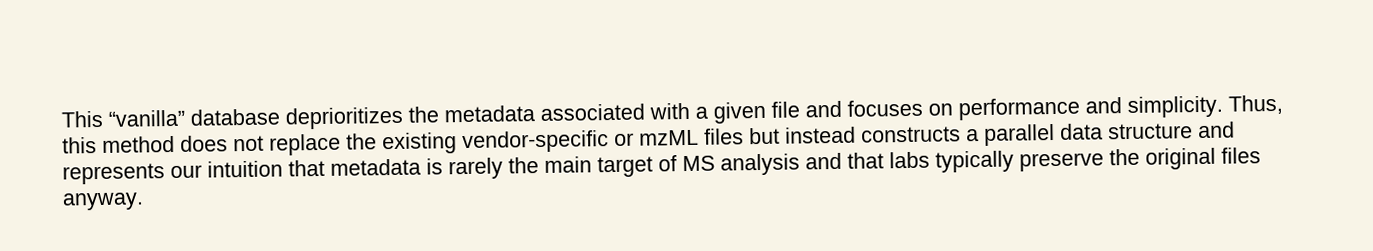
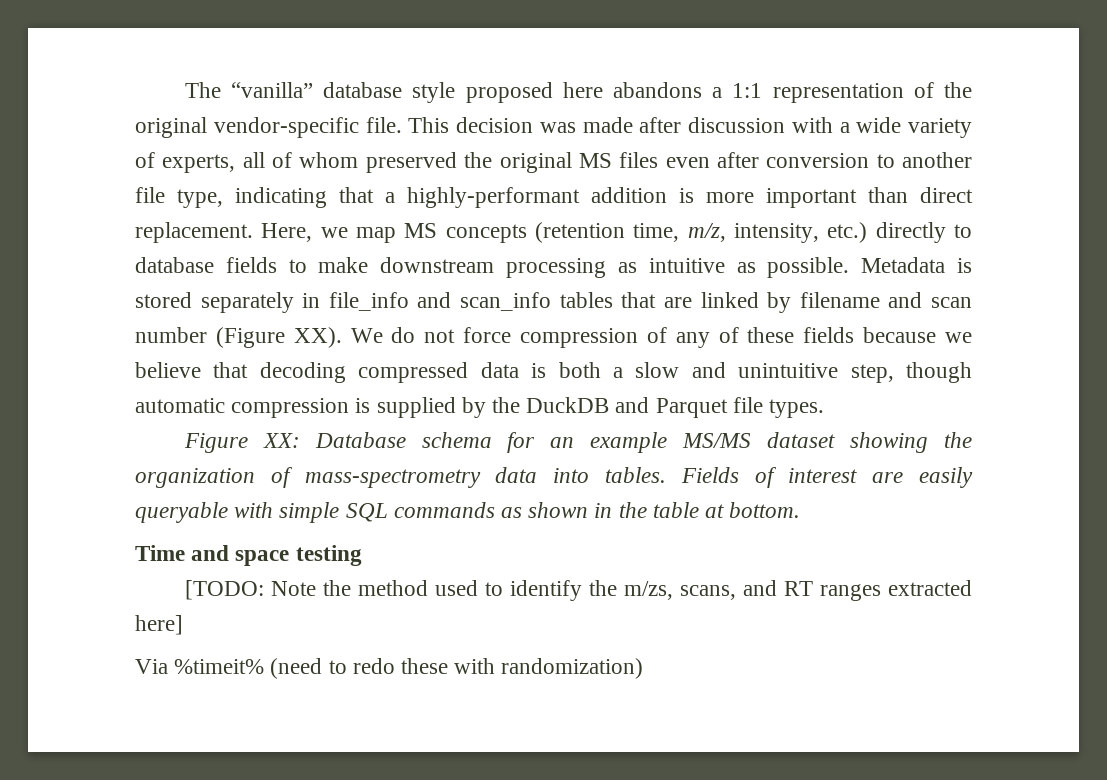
[61,110,103,128] This -> [184,82,221,98] The
[285,94,1283,130] [62,121,1235,156] [62,147,1261,185] [62,192,144,211] deprioritizes the metadata associated with a given file and focuses on performance and simplicity. Thus, this method does not replace the existing vendor-specific or mzML files but instead constructs a parallel data structure and represents our intuition that metadata is rarely the main target of MS analysis and that labs typically preserve the original files anyway. -> [412,82,972,103] [135,117,972,138] [135,152,973,173] [135,187,973,208] [135,222,973,243] [135,257,972,278] [135,292,973,313] [135,327,973,348] [135,362,972,383] [135,397,825,418] [183,432,972,453] [135,467,973,488] [135,502,801,523] [135,545,362,566] [184,580,973,601] [135,615,183,635] [135,658,644,679] style proposed here abandons a 1:1 representation of the original vendor-specific file. This decision was made after discussion with a wide variety of experts, all of whom preserved the original MS files even after conversion to another file type, indicating that a highly-performant addition is more important than direct replacement. Here, we map MS concepts (retention time, m/z, intensity, etc.) directly to database fields to make downstream processing as intuitive as possible. Metadata is stored separately in file_info and scan_info tables that are linked by filename and scan number (Figure XX). We do not force compression of any of these fields because we believe that decoding compressed data is both a slow and unintuitive step, though automatic compression is supplied by the DuckDB and Parquet file types. // Figure XX: Database schema for an example MS/MS dataset showing the organization of mass-spectrometry data into tables. Fields of interest are easily queryable with simple SQL commands as shown in the table at bottom. // Time and space testing // [TODO: Note the method used to identify the m/zs, scans, and RT ranges extracted here] // Via %timeit% (need to redo these with randomization)

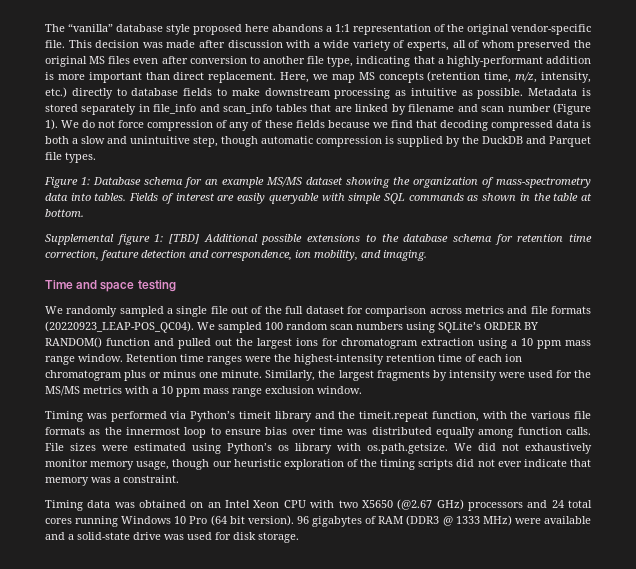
[293,327,342,348] XX). -> [45,119,58,130] 1).
[135,362,201,378] believe -> [390,120,413,128] find
[262,433,300,448] XX: -> [81,177,90,185] 1:
[135,545,362,566] [184,580,973,601] [135,615,183,635] [135,658,644,679] Time and space testing // [TODO: Note the method used to identify the m/zs, scans, and RT ranges extracted here] // Via %timeit% (need to redo these with randomization) -> [45,234,592,245] [45,250,427,261] [45,280,176,292] [45,306,592,317] [45,321,538,333] [45,337,591,349] [45,354,522,365] [45,370,591,381] [45,386,362,397] [45,411,591,422] [45,427,591,438] [45,443,592,454] [45,459,591,470] [45,475,179,486] [45,499,593,511] [45,515,592,527] [45,532,299,543] Supplemental figure 1: [TBD] Additional possible extensions to the database schema for retention time correction, feature detection and correspondence, ion mobility, and imaging. // Time and space testing // We randomly sampled a single file out of the full dataset for comparison across metrics and file formats (20220923_LEAP-POS_QC04). We sampled 100 random scan numbers using SQLite’s ORDER BY RANDOM() function and pulled out the largest ions for chromatogram extraction using a 10 ppm mass range window. Retention time ranges were the highest-intensity retention time of each ion chromatogram plus or minus one minute. Similarly, the largest fragments by intensity were used for the MS/MS metrics with a 10 ppm mass range exclusion window. // Timing was performed via Python’s timeit library and the timeit.repeat function, with the various file formats as the innermost loop to ensure bias over time was distributed equally among function calls. File sizes were estimated using Python’s os library with os.path.getsize. We did not exhaustively monitor memory usage, though our heuristic exploration of the timing scripts did not ever indicate that memory was a constraint. // Timing data was obtained on an Intel Xeon CPU with two X5650 (@2.67 GHz) processors and 24 total cores running Windows 10 Pro (64 bit version). 96 gigabytes of RAM (DDR3 @ 1333 MHz) were available and a solid-state drive was used for disk storage.

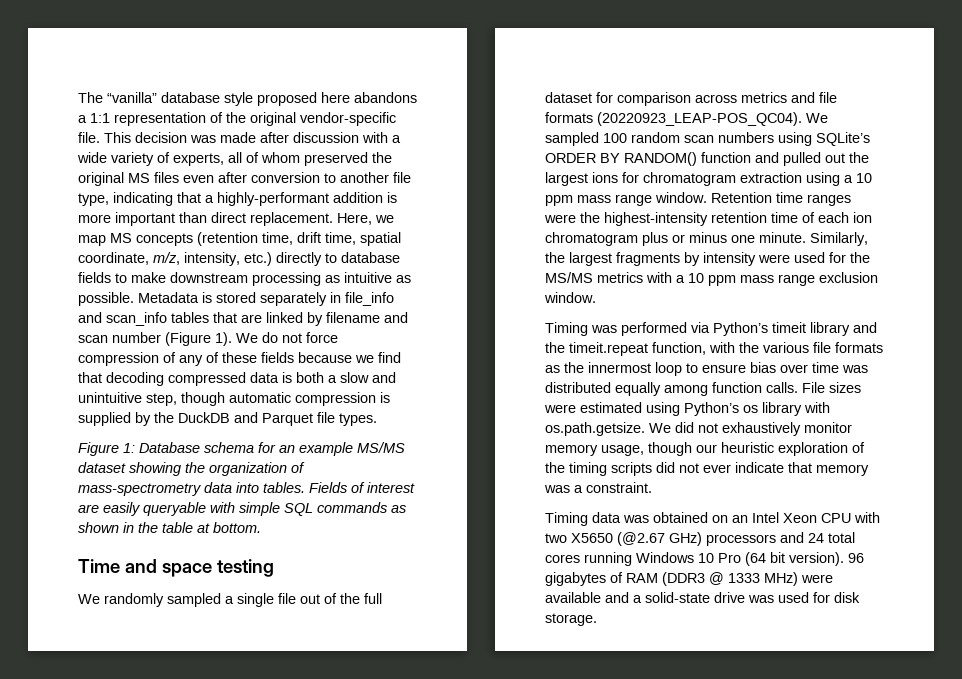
(512, 77) none -> [297,232,401,246] [78,252,149,265] drift time, spatial coordinate,
[45,234,592,245] [45,250,427,261] // Supplemental figure 1: [TBD] Additional possible extensions to the database schema for retention time correction, feature detection and correspondence, ion mobility, and imaging. -> (261, 527) none

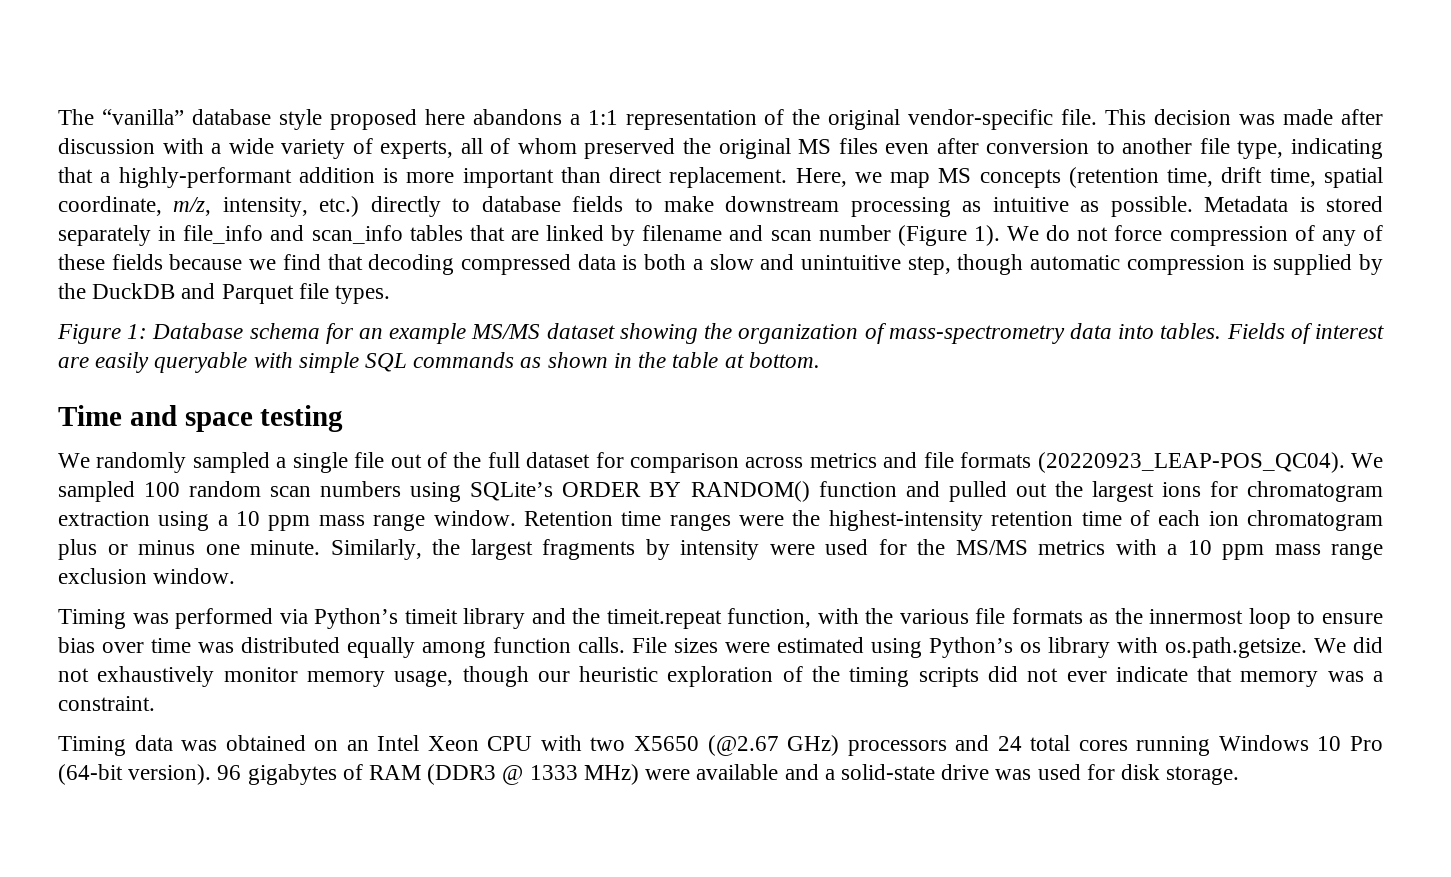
[745,552,785,566] (64 bit -> [58,764,123,785] (64-bit

